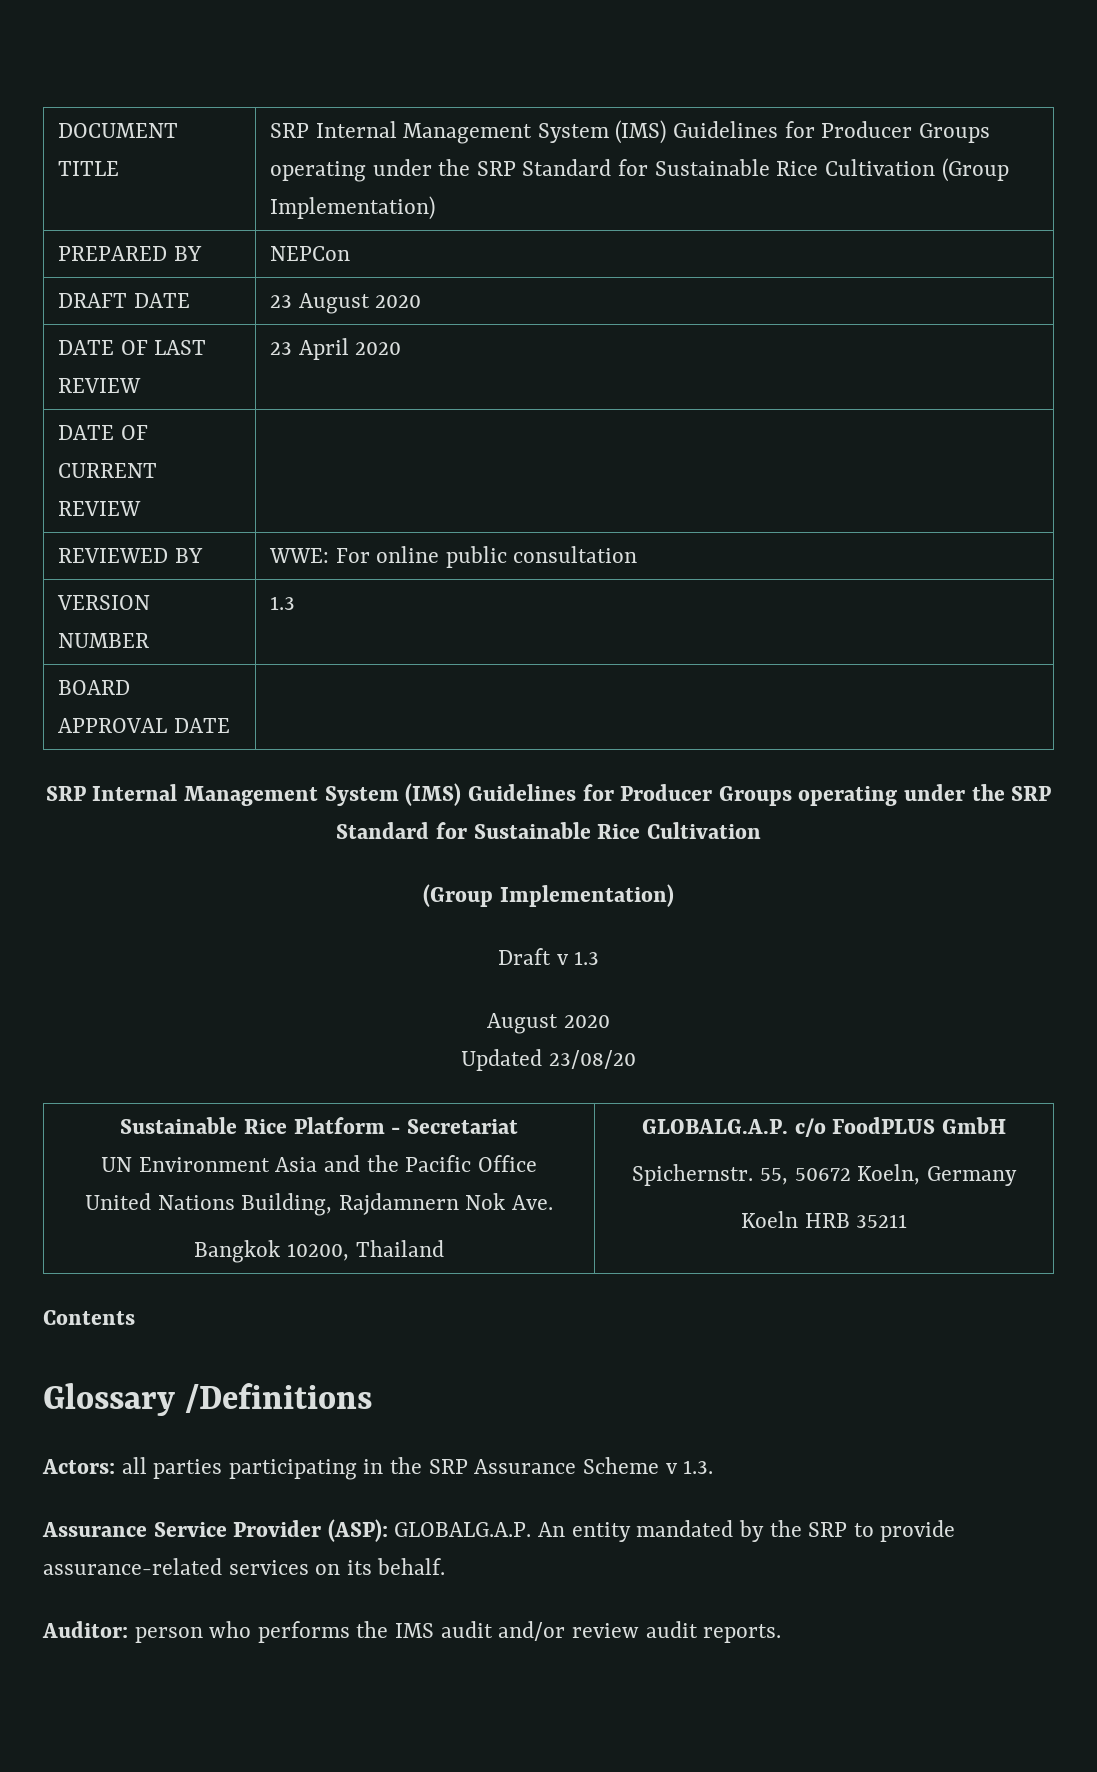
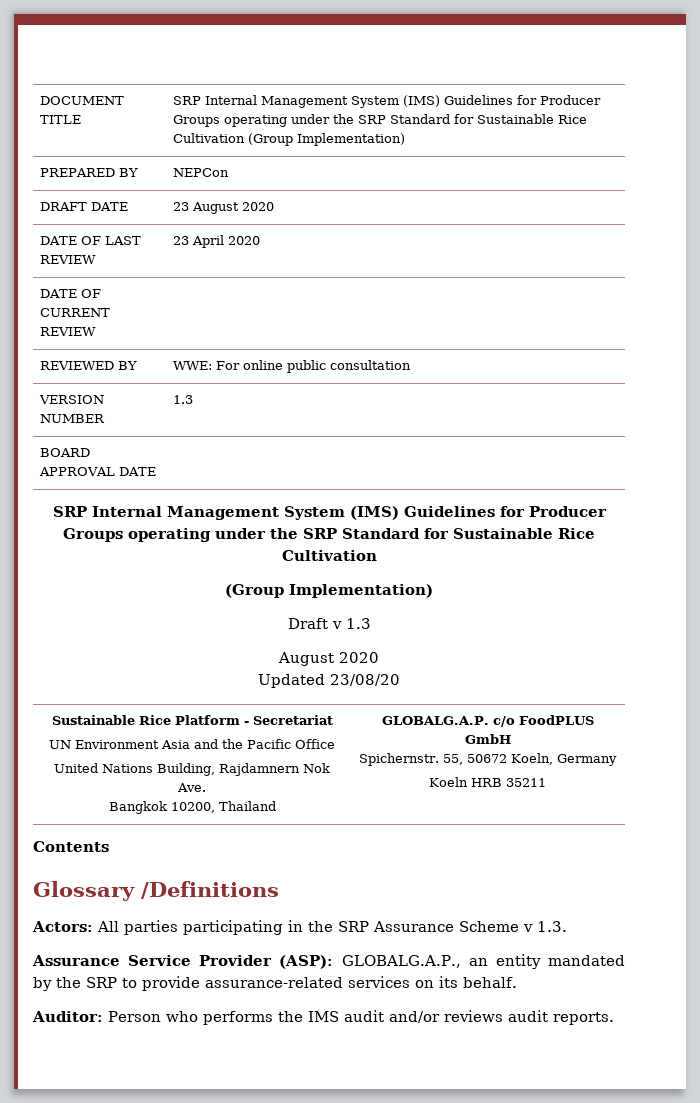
[121,1457,147,1474] all -> [97,921,119,932] All
[394,1522,566,1537] GLOBALG.A.P. An -> [341,955,488,968] GLOBALG.A.P., an
[134,1627,203,1643] person -> [108,1011,161,1022] Person
[571,1623,639,1638] review -> [444,1010,503,1022] reviews

